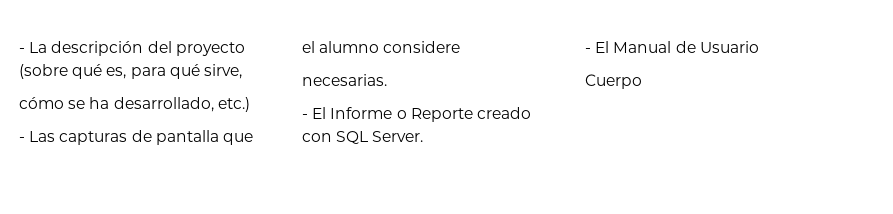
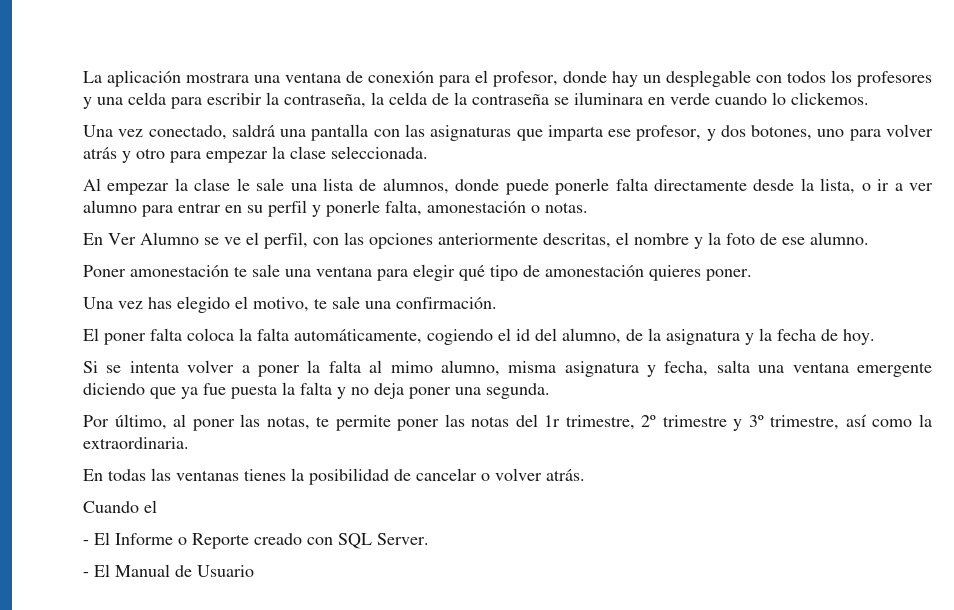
[19,41,245,56] [19,64,242,79] [19,97,250,112] [19,130,253,145] [302,41,461,53] [302,74,387,86] - La descripción del proyecto (sobre qué es, para qué sirve, // cómo se ha desarrollado, etc.) // - Las capturas de pantalla que el alumno considere // necesarias. -> [83,70,932,87] [83,92,869,109] [83,124,934,141] [83,146,428,163] [83,178,934,195] [83,200,588,217] [83,232,869,249] [83,264,752,281] [83,296,497,313] [83,328,875,345] [83,360,933,377] [83,382,550,399] [83,414,932,431] [83,437,189,449] [83,468,585,485] [83,500,157,513] La aplicación mostrara una ventana de conexión para el profesor, donde hay un desplegable con todos los profesores y una celda para escribir la contraseña, la celda de la contraseña se iluminara en verde cuando lo clickemos. // Una vez conectado, saldrá una pantalla con las asignaturas que imparta ese profesor, y dos botones, uno para volver atrás y otro para empezar la clase seleccionada. // Al empezar la clase le sale una lista de alumnos, donde puede ponerle falta directamente desde la lista, o ir a ver alumno para entrar en su perfil y ponerle falta, amonestación o notas. // En Ver Alumno se ve el perfil, con las opciones anteriormente descritas, el nombre y la foto de ese alumno. // Poner amonestación te sale una ventana para elegir qué tipo de amonestación quieres poner. // Una vez has elegido el motivo, te sale una confirmación. // El poner falta coloca la falta automáticamente, cogiendo el id del alumno, de la asignatura y la fecha de hoy. // Si se intenta volver a poner la falta al mimo alumno, misma asignatura y fecha, salta una ventana emergente diciendo que ya fue puesta la falta y no deja poner una segunda. // Por último, al poner las notas, te permite poner las notas del 1r trimestre, 2º trimestre y 3º trimestre, así como la extraordinaria. // En todas las ventanas tienes la posibilidad de cancelar o volver atrás. // Cuando el
[585,74,642,89] // Cuerpo -> (254, 571) none

